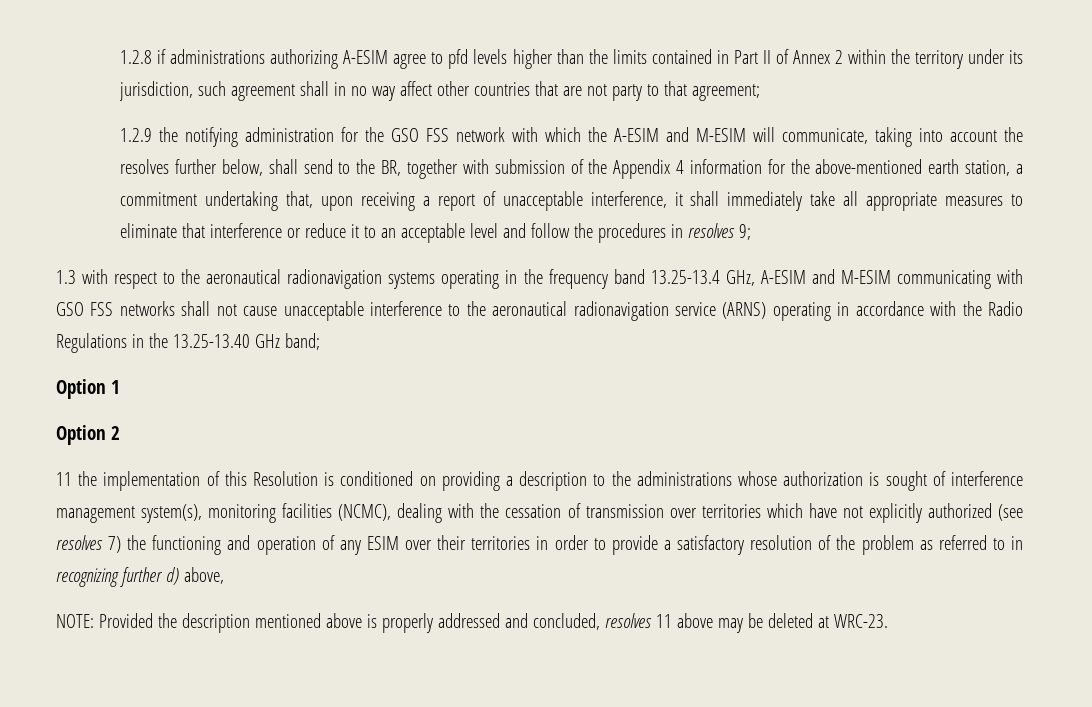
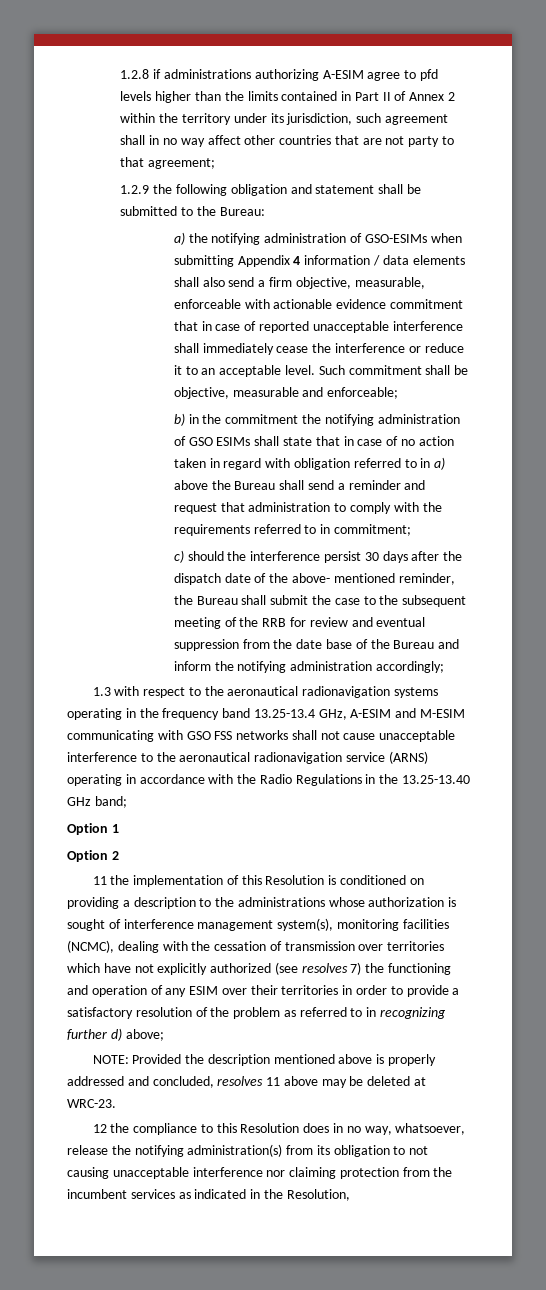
[185,127,1023,147] [120,159,1023,179] [120,191,1024,211] [120,223,206,238] notifying administration for the GSO FSS network with which the A-ESIM and M-ESIM will communicate, taking into account the resolves further below, shall send to the BR, together with submission of the Appendix 4 information for the above-mentioned earth station, a commitment undertaking that, upon receiving a report of unacceptable interference, it shall immediately take all appropriate measures to eliminate that -> [175,184,421,196] [120,206,265,216] [173,232,462,245] [173,255,465,267] [173,277,425,289] [173,299,463,309] [173,321,463,333] [173,343,332,355] following obligation and statement shall be submitted to the Bureau: // a) the notifying administration of GSO-ESIMs when submitting Appendix 4 information / data elements shall also send a firm objective, measurable, enforceable with actionable evidence commitment that in case of reported unacceptable interference shall immediately cease the
[470,223,752,243] level and follow the procedures in resolves 9; -> [284,365,469,375] [173,387,399,399] [173,413,460,426] [173,436,454,446] [173,457,446,470] [173,480,426,490] [173,502,442,514] [173,524,411,536] [173,550,463,563] [173,573,455,585] [173,595,467,607] [173,617,426,629] [173,639,460,651] [173,661,444,673] level. Such commitment shall be objective, measurable and enforceable; // b) in the commitment the notifying administration of GSO ESIMs shall state that in case of no action taken in regard with obligation referred to in a) above the Bureau shall send a reminder and request that administration to comply with the requirements referred to in commitment; // c) should the interference persist 30 days after the dispatch date of the above- mentioned reminder, the Bureau shall submit the case to the subsequent meeting of the RRB for review and eventual suppression from the date base of the Bureau and inform the notifying administration accordingly;
[183,567,224,584] above, -> [125,1029,164,1041] above;
(888, 621) none -> [92,1123,466,1135] [67,1144,429,1157] [67,1167,453,1179] [67,1189,350,1201] // 12 the compliance to this Resolution does in no way, whatsoever, release the notifying administration(s) from its obligation to not causing unacceptable interference nor claiming protection from the incumbent services as indicated in the Resolution,

